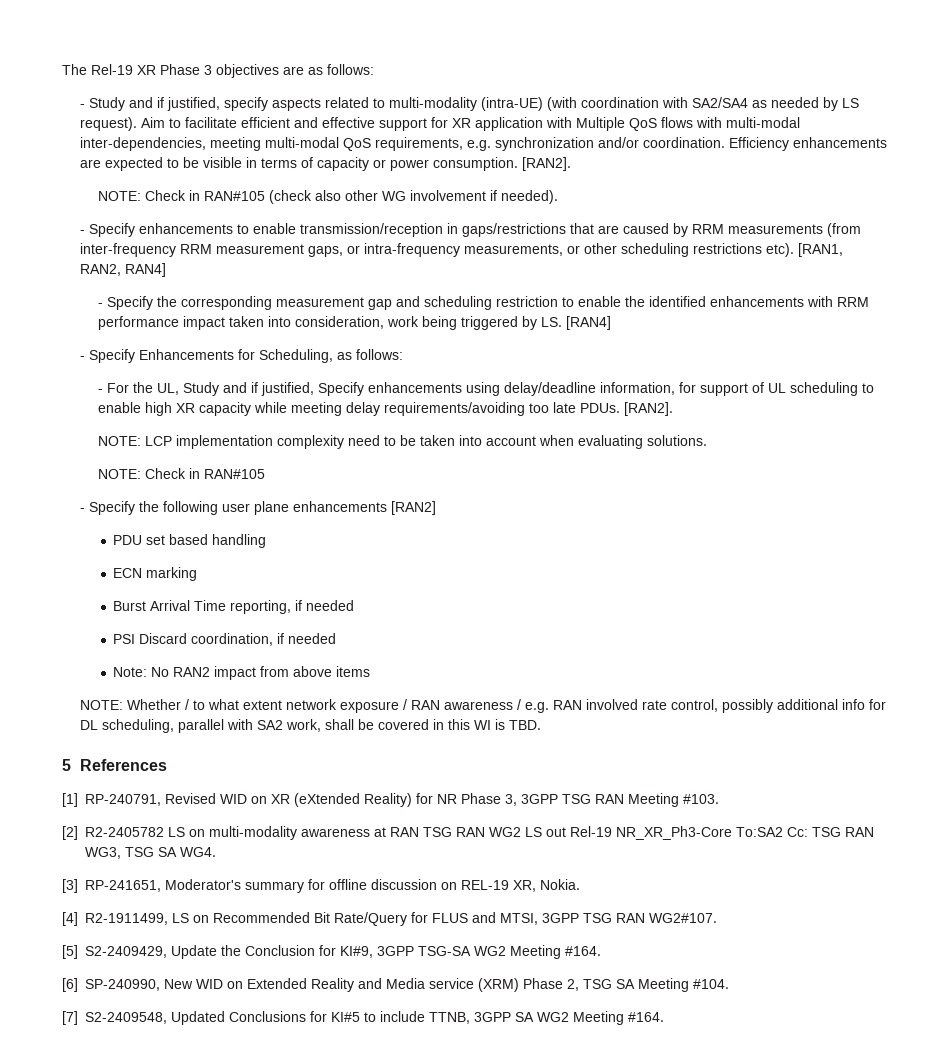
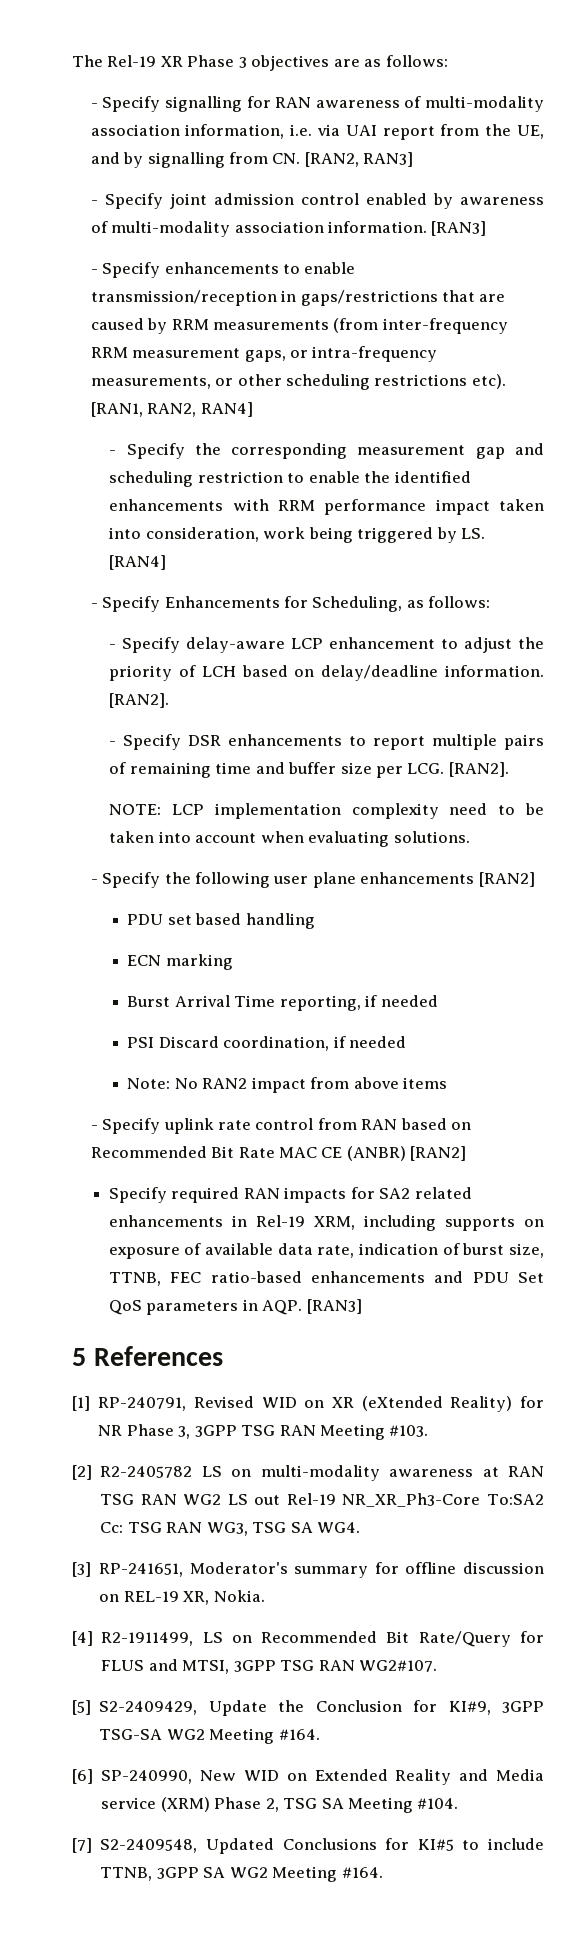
[88,97,859,111] [79,117,800,131] [79,137,887,151] [79,157,571,171] [97,190,558,204] Study and if justified, specify aspects related to multi-modality (intra-UE) (with coordination with SA2/SA4 as needed by LS request). Aim to facilitate efficient and effective support for XR application with Multiple QoS flows with multi-modal inter-dependencies, meeting multi-modal QoS requirements, e.g. synchronization and/or coordination. Efficiency enhancements are expected to be visible in terms of capacity or power consumption. [RAN2]. // NOTE: Check in RAN#105 (check also other WG involvement if needed). -> [102,96,544,112] [90,124,544,140] [90,152,414,168] [90,193,544,209] [90,221,487,237] Specify signalling for RAN awareness of multi-modality association information, i.e. via UAI report from the UE, and by signalling from CN. [RAN2, RAN3] // - Specify joint admission control enabled by awareness of multi-modality association information. [RAN3]
[106,382,874,396] [97,402,620,416] For the UL, Study and if justified, Specify enhancements using delay/deadline information, for support of UL scheduling to enable high XR capacity while meeting delay requirements/avoiding too late PDUs. -> [122,637,544,653] [109,665,544,681] [109,693,170,708] [109,734,545,750] [109,762,445,778] Specify delay-aware LCP enhancement to adjust the priority of LCH based on delay/deadline information. [RAN2]. // - Specify DSR enhancements to report multiple pairs of remaining time and buffer size per LCG.
[97,468,265,479] // NOTE: Check in RAN#105 -> (470, 837) none
[79,699,886,713] [79,719,541,733] NOTE: Whether / to what extent network exposure / RAN awareness / e.g. RAN involved rate control, possibly additional info for DL scheduling, parallel with SA2 work, shall be covered in this WI is TBD. -> [90,1118,472,1134] [90,1146,467,1161] [108,1187,472,1203] [108,1215,544,1231] [108,1243,544,1259] [108,1271,544,1286] [108,1299,362,1315] - Specify uplink rate control from RAN based on Recommended Bit Rate MAC CE (ANBR) [RAN2] // Specify required RAN impacts for SA2 related enhancements in Rel-19 XRM, including supports on exposure of available data rate, indication of burst size, TTNB, FEC ratio-based enhancements and PDU Set QoS parameters in AQP. [RAN3]

